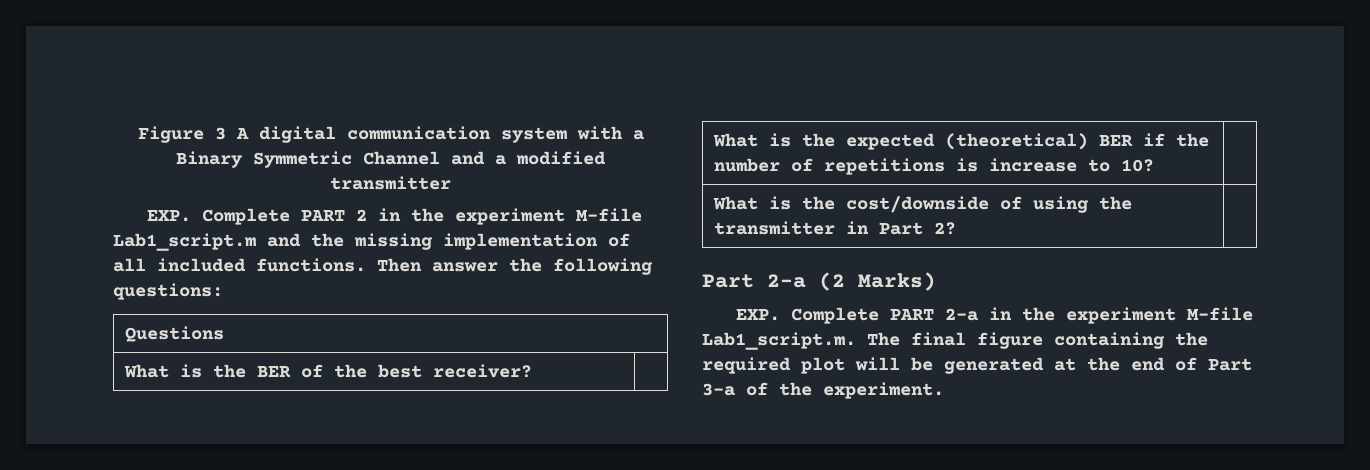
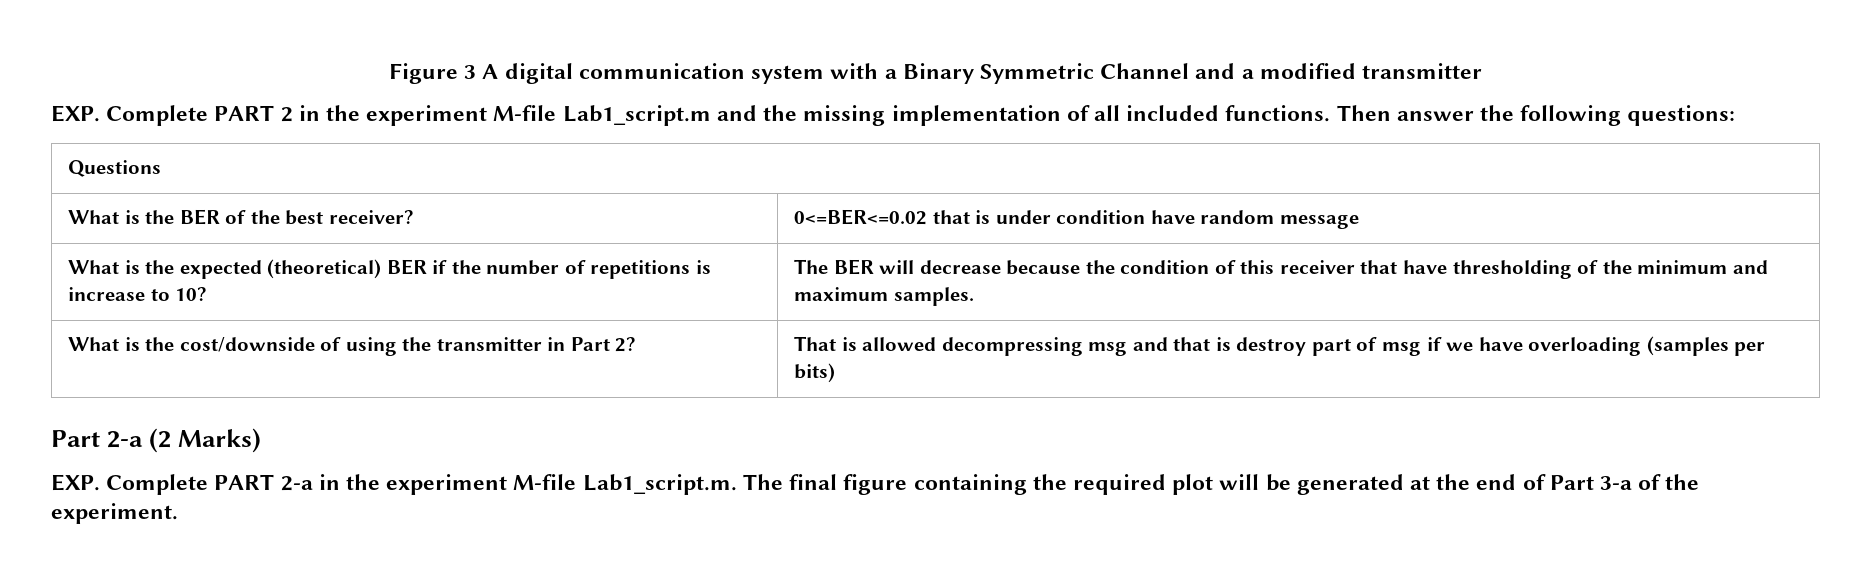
(532, 371) none -> [794,209,1359,229] 0<=BER<=0.02 that is under condition have random message
(1154, 165) none -> [794,259,1768,279] [794,287,974,306] The BER will decrease because the condition of this receiver that have thresholding of the minimum and maximum samples.
(956, 228) none -> [794,336,1766,356] [794,363,836,383] That is allowed decompressing msg and that is destroy part of msg if we have overloading (samples per bits)

